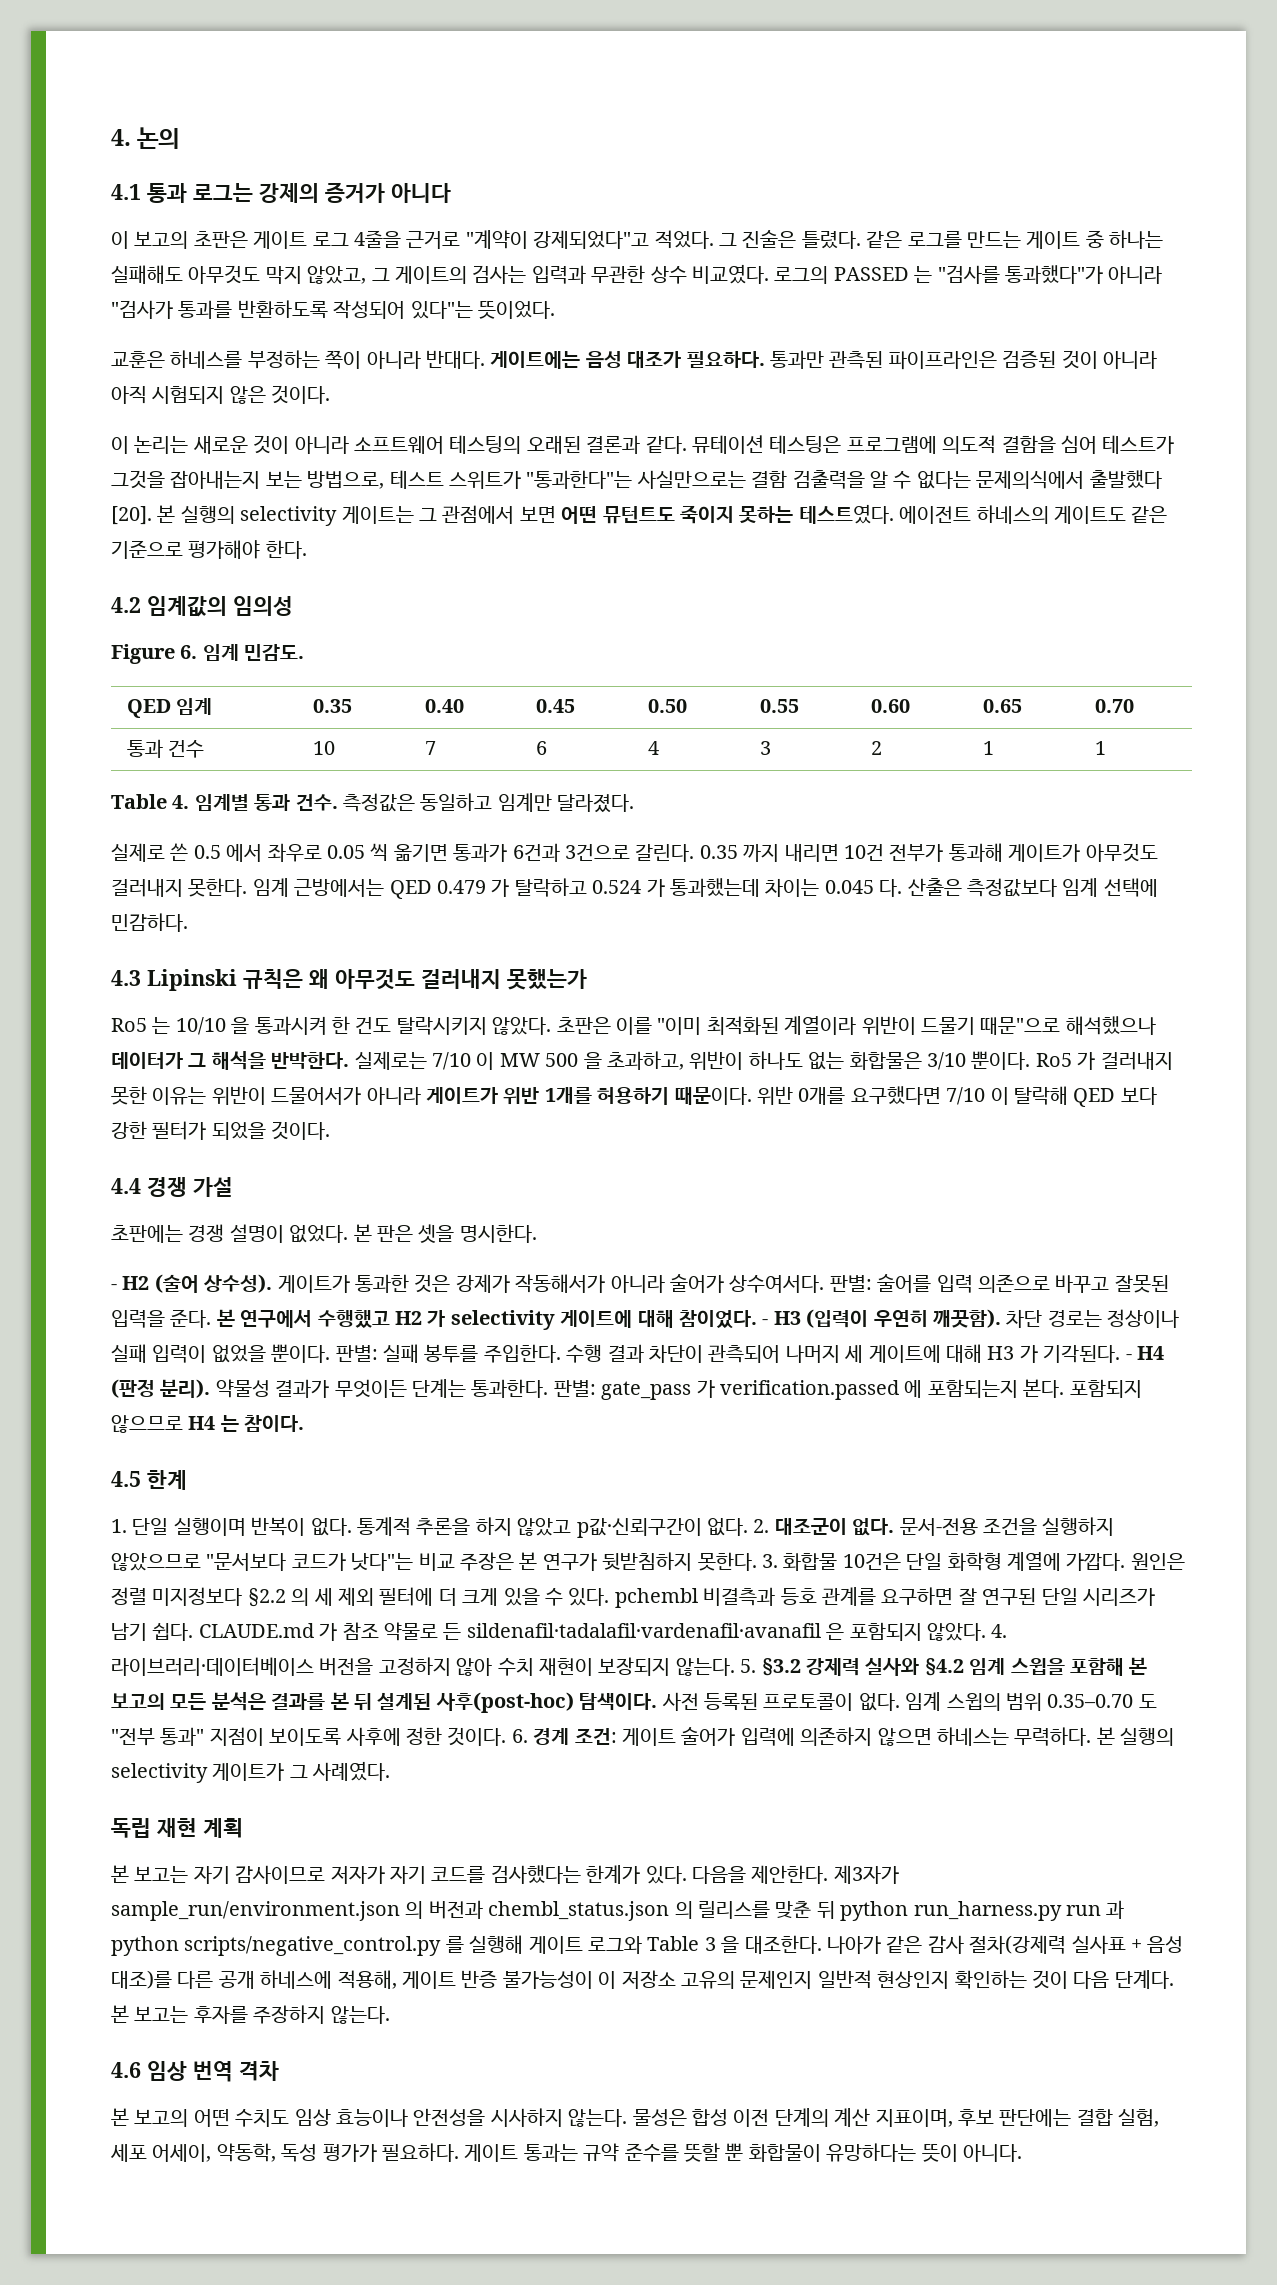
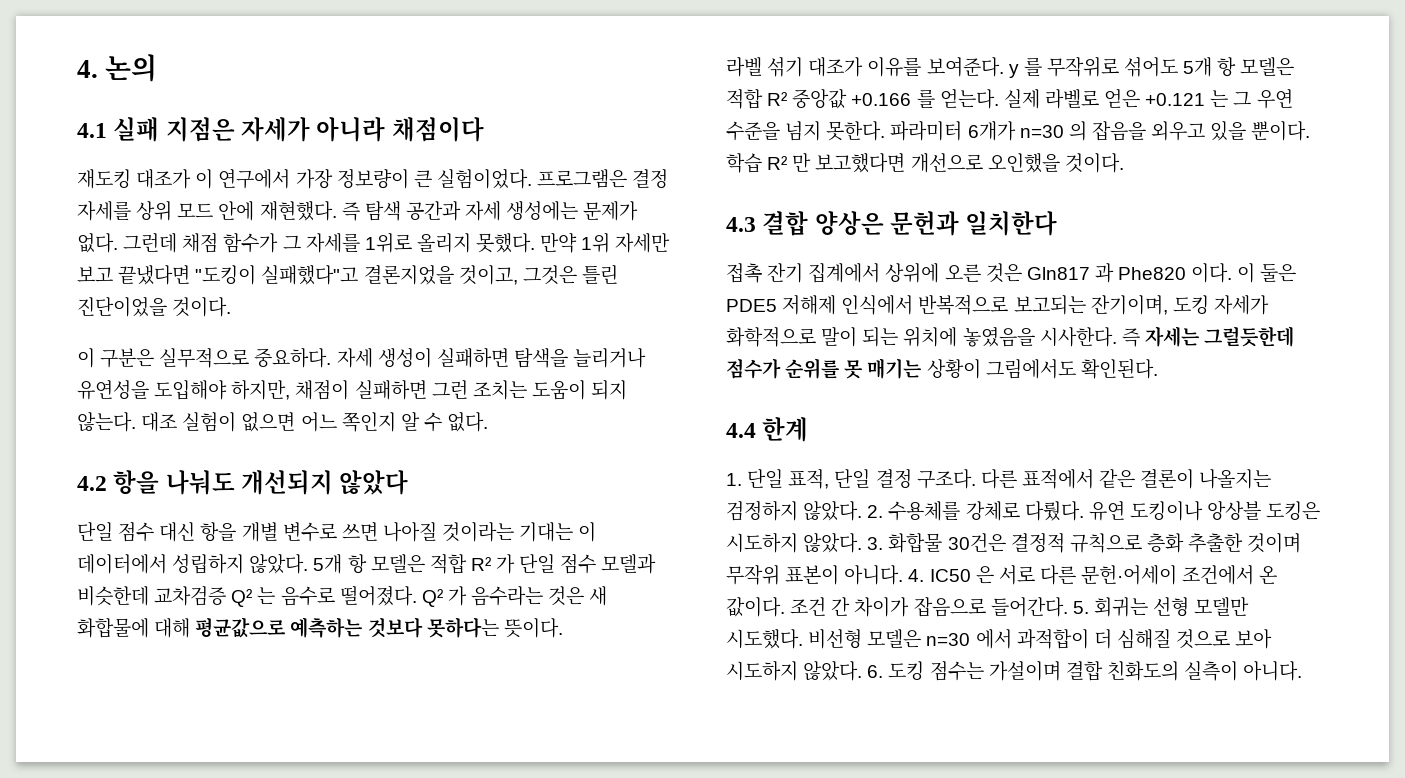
[147,182,451,203] [111,230,1164,249] [111,264,1163,284] [111,300,555,319] [111,350,1157,370] [111,385,331,404] [111,435,1175,454] [111,470,1162,489] [111,504,1168,526] [111,540,307,559] [111,596,293,617] [111,644,305,664] [126,698,213,718] [312,699,352,713] [424,699,464,713] [535,699,575,713] [647,699,687,713] [759,699,799,713] [870,699,910,713] [982,699,1022,713] [1094,699,1134,713] [126,739,205,758] [312,741,335,755] [424,741,436,755] [535,741,547,755] [647,741,659,755] [759,741,771,755] [870,741,882,755] [982,741,994,755] [1094,741,1106,755] [111,793,635,813] [111,843,1158,862] [111,878,1158,899] [111,913,188,932] [111,969,587,991] [111,1016,1156,1035] [111,1051,1173,1070] [111,1086,1157,1107] [111,1121,331,1140] [111,1177,233,1197] [111,1224,537,1243] [111,1274,1169,1293] [111,1309,1180,1330] [111,1344,1164,1363] [111,1379,1142,1400] [111,1415,305,1433] [111,1470,187,1490] [111,1517,1115,1538] [111,1552,1185,1571] [111,1587,1155,1608] [111,1622,1008,1641] [111,1657,1148,1676] [111,1692,1157,1713] [111,1727,1175,1746] [111,1761,391,1783] [111,1818,243,1838] [111,1865,899,1884] [111,1900,1125,1921] [111,1935,1184,1956] [111,1970,1174,1989] [111,2005,390,2024] [111,2061,279,2082] [111,2108,1160,2127] [110,2143,958,2162] 통과 로그는 강제의 증거가 아니다 // 이 보고의 초판은 게이트 로그 4줄을 근거로 "계약이 강제되었다"고 적었다. 그 진술은 틀렸다. 같은 로그를 만드는 게이트 중 하나는 실패해도 아무것도 막지 않았고, 그 게이트의 검사는 입력과 무관한 상수 비교였다. 로그의 PASSED 는 "검사를 통과했다"가 아니라 "검사가 통과를 반환하도록 작성되어 있다"는 뜻이었다. // 교훈은 하네스를 부정하는 쪽이 아니라 반대다. 게이트에는 음성 대조가 필요하다. 통과만 관측된 파이프라인은 검증된 것이 아니라 아직 시험되지 않은 것이다. // 이 논리는 새로운 것이 아니라 소프트웨어 테스팅의 오래된 결론과 같다. 뮤테이션 테스팅은 프로그램에 의도적 결함을 심어 테스트가 그것을 잡아내는지 보는 방법으로, 테스트 스위트가 "통과한다"는 사실만으로는 결함 검출력을 알 수 없다는 문제의식에서 출발했다 [20]. 본 실행의 selectivity 게이트는 그 관점에서 보면 어떤 뮤턴트도 죽이지 못하는 테스트였다. 에이전트 하네스의 게이트도 같은 기준으로 평가해야 한다. // 4.2 임계값의 임의성 // Figure 6. 임계 민감도. // QED 임계 | 0.35 | 0.40 | 0.45 | 0.50 | 0.55 | 0.60 | 0.65 | 0.70 // 통과 건수 | 10 | 7 | 6 | 4 | 3 | 2 | 1 | 1 // Table 4. 임계별 통과 건수. 측정값은 동일하고 임계만 달라졌다. // 실제로 쓴 0.5 에서 좌우로 0.05 씩 옮기면 통과가 6건과 3건으로 갈린다. 0.35 까지 내리면 10건 전부가 통과해 게이트가 아무것도 걸러내지 못한다. 임계 근방에서는 QED 0.479 가 탈락하고 0.524 가 통과했는데 차이는 0.045 다. 산출은 측정값보다 임계 선택에 민감하다. // 4.3 Lipinski 규칙은 왜 아무것도 걸러내지 못했는가 // Ro5 는 10/10 을 통과시켜 한 건도 탈락시키지 않았다. 초판은 이를 "이미 최적화된 계열이라 위반이 드물기 때문"으로 해석했으나 데이터가 그 해석을 반박한다. 실제로는 7/10 이 MW 500 을 초과하고, 위반이 하나도 없는 화합물은 3/10 뿐이다. Ro5 가 걸러내지 못한 이유는 위반이 드물어서가 아니라 게이트가 위반 1개를 허용하기 때문이다. 위반 0개를 요구했다면 7/10 이 탈락해 QED 보다 강한 필터가 되었을 것이다. // 4.4 경쟁 가설 // 초판에는 경쟁 설명이 없었다. 본 판은 셋을 명시한다. // - H2 (술어 상수성). 게이트가 통과한 것은 강제가 작동해서가 아니라 술어가 상수여서다. 판별: 술어를 입력 의존으로 바꾸고 잘못된 입력을 준다. 본 연구에서 수행했고 H2 가 selectivity 게이트에 대해 참이었다. - H3 (입력이 우연히 깨끗함). 차단 경로는 정상이나 실패 입력이 없었을 뿐이다. 판별: 실패 봉투를 주입한다. 수행 결과 차단이 관측되어 나머지 세 게이트에 대해 H3 가 기각된다. - H4 (판정 분리). 약물성 결과가 무엇이든 단계는 통과한다. 판별: gate_pass 가 verification.passed 에 포함되는지 본다. 포함되지 않으므로 H4 는 참이다. // 4.5 한계 // 1. 단일 실행이며 반복이 없다. 통계적 추론을 하지 않았고 p값·신뢰구간이 없다. 2. 대조군이 없다. 문서-전용 조건을 실행하지 않았으므로 "문서보다 코드가 낫다"는 비교 주장은 본 연구가 뒷받침하지 못한다. 3. 화합물 10건은 단일 화학형 계열에 가깝다. 원인은 정렬 미지정보다 §2.2 의 세 제외 필터에 더 크게 있을 수 있다. pchembl 비결측과 등호 관계를 요구하면 잘 연구된 단일 시리즈가 남기 쉽다. CLAUDE.md 가 참조 약물로 든 sildenafil·tadalafil·vardenafil·avanafil 은 포함되지 않았다. 4. 라이브러리·데이터베이스 버전을 고정하지 않아 수치 재현이 보장되지 않는다. 5. §3.2 강제력 실사와 §4.2 임계 스윕을 포함해 본 보고의 모든 분석은 결과를 본 뒤 설계된 사후(post-hoc) 탐색이다. 사전 등록된 프로토콜이 없다. 임계 스윕의 범위 0.35–0.70 도 "전부 통과" 지점이 보이도록 사후에 정한 것이다. 6. 경계 조건: 게이트 술어가 입력에 의존하지 않으면 하네스는 무력하다. 본 실행의 selectivity 게이트가 그 사례였다. // 독립 재현 계획 // 본 보고는 자기 감사이므로 저자가 자기 코드를 검사했다는 한계가 있다. 다음을 제안한다. 제3자가 sample_run/environment.json 의 버전과 chembl_status.json 의 릴리스를 맞춘 뒤 python run_harness.py run 과 python scripts/negative_control.py 를 실행해 게이트 로그와 Table 3 을 대조한다. 나아가 같은 감사 절차(강제력 실사표 + 음성 대조)를 다른 공개 하네스에 적용해, 게이트 반증 불가능성이 이 저장소 고유의 문제인지 일반적 현상인지 확인하는 것이 다음 단계다. 본 보고는 후자를 주장하지 않는다. // 4.6 임상 번역 격차 // 본 보고의 어떤 수치도 임상 효능이나 안전성을 시사하지 않는다. 물성은 합성 이전 단계의 계산 지표이며, 후보 판단에는 결합 실험, 세포 어세이, 약동학, 독성 평가가 필요하다. 게이트 통과는 규약 준수를 뜻할 뿐 화합물이 유망하다는 뜻이 -> [113,117,484,142] [77,169,669,189] [77,201,639,221] [77,232,671,253] [77,265,618,285] [77,297,232,317] [77,348,647,368] [77,380,628,400] [77,412,489,432] [77,470,409,495] [77,522,597,542] [77,554,657,574] [77,586,608,607] [77,617,563,638] [726,57,1295,78] [726,89,1293,109] [726,121,1311,141] [726,153,1124,173] [726,211,1058,236] [726,263,1297,283] [726,295,1269,315] [726,326,1295,347] [726,358,1158,379] [726,417,809,442] [726,469,1272,489] [726,501,1321,521] [726,533,1302,553] [726,565,1278,585] [726,597,1250,617] [726,629,1273,649] [726,661,1239,681] 실패 지점은 자세가 아니라 채점이다 // 재도킹 대조가 이 연구에서 가장 정보량이 큰 실험이었다. 프로그램은 결정 자세를 상위 모드 안에 재현했다. 즉 탐색 공간과 자세 생성에는 문제가 없다. 그런데 채점 함수가 그 자세를 1위로 올리지 못했다. 만약 1위 자세만 보고 끝냈다면 "도킹이 실패했다"고 결론지었을 것이고, 그것은 틀린 진단이었을 것이다. // 이 구분은 실무적으로 중요하다. 자세 생성이 실패하면 탐색을 늘리거나 유연성을 도입해야 하지만, 채점이 실패하면 그런 조치는 도움이 되지 않는다. 대조 실험이 없으면 어느 쪽인지 알 수 없다. // 4.2 항을 나눠도 개선되지 않았다 // 단일 점수 대신 항을 개별 변수로 쓰면 나아질 것이라는 기대는 이 데이터에서 성립하지 않았다. 5개 항 모델은 적합 R² 가 단일 점수 모델과 비슷한데 교차검증 Q² 는 음수로 떨어졌다. Q² 가 음수라는 것은 새 화합물에 대해 평균값으로 예측하는 것보다 못하다는 뜻이다. // 라벨 섞기 대조가 이유를 보여준다. y 를 무작위로 섞어도 5개 항 모델은 적합 R² 중앙값 +0.166 를 얻는다. 실제 라벨로 얻은 +0.121 는 그 우연 수준을 넘지 못한다. 파라미터 6개가 n=30 의 잡음을 외우고 있을 뿐이다. 학습 R² 만 보고했다면 개선으로 오인했을 것이다. // 4.3 결합 양상은 문헌과 일치한다 // 접촉 잔기 집계에서 상위에 오른 것은 Gln817 과 Phe820 이다. 이 둘은 PDE5 저해제 인식에서 반복적으로 보고되는 잔기이며, 도킹 자세가 화학적으로 말이 되는 위치에 놓였음을 시사한다. 즉 자세는 그럴듯한데 점수가 순위를 못 매기는 상황이 그림에서도 확인된다. // 4.4 한계 // 1. 단일 표적, 단일 결정 구조다. 다른 표적에서 같은 결론이 나올지는 검정하지 않았다. 2. 수용체를 강체로 다뤘다. 유연 도킹이나 앙상블 도킹은 시도하지 않았다. 3. 화합물 30건은 결정적 규칙으로 층화 추출한 것이며 무작위 표본이 아니다. 4. IC50 은 서로 다른 문헌·어세이 조건에서 온 값이다. 조건 간 차이가 잡음으로 들어간다. 5. 회귀는 선형 모델만 시도했다. 비선형 모델은 n=30 에서 과적합이 더 심해질 것으로 보아 시도하지 않았다. 6. 도킹 점수는 가설이며 결합 친화도의 실측이

